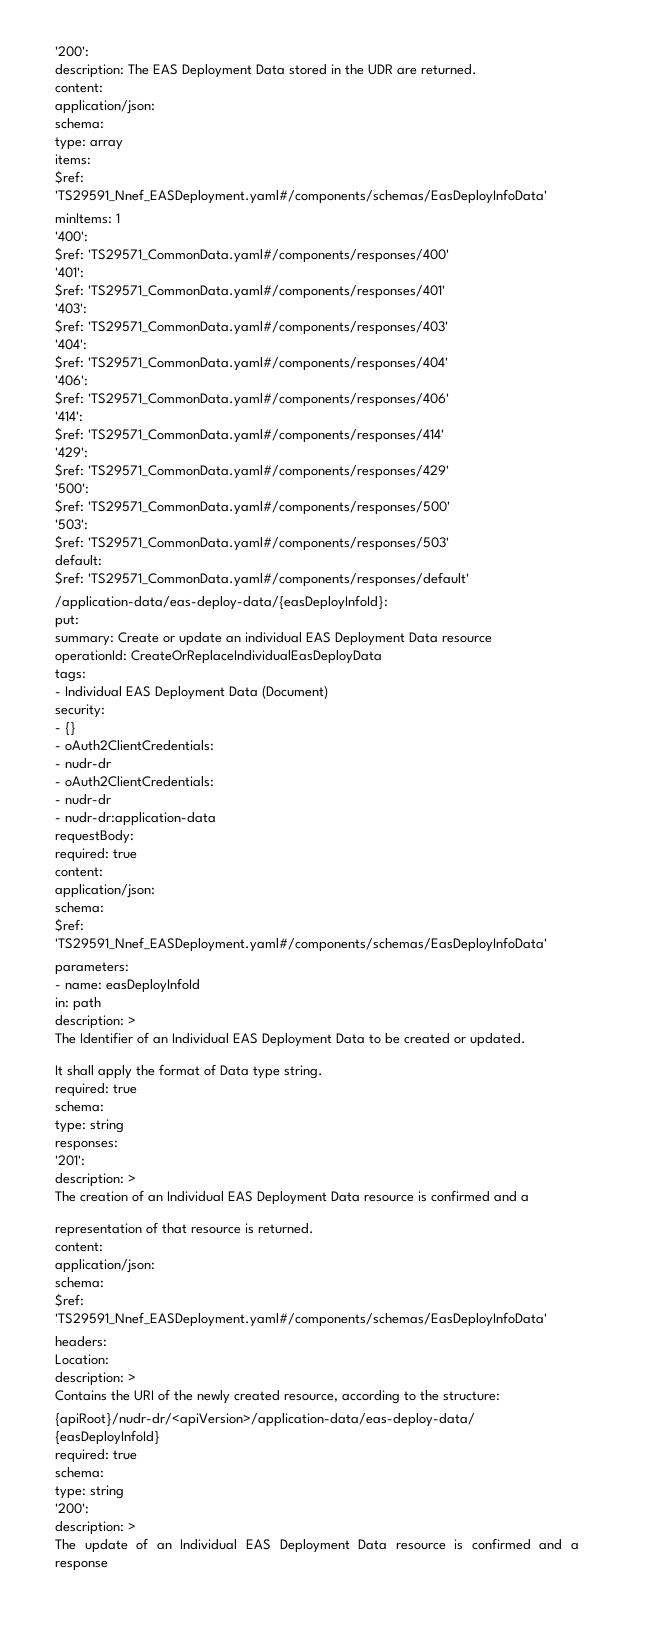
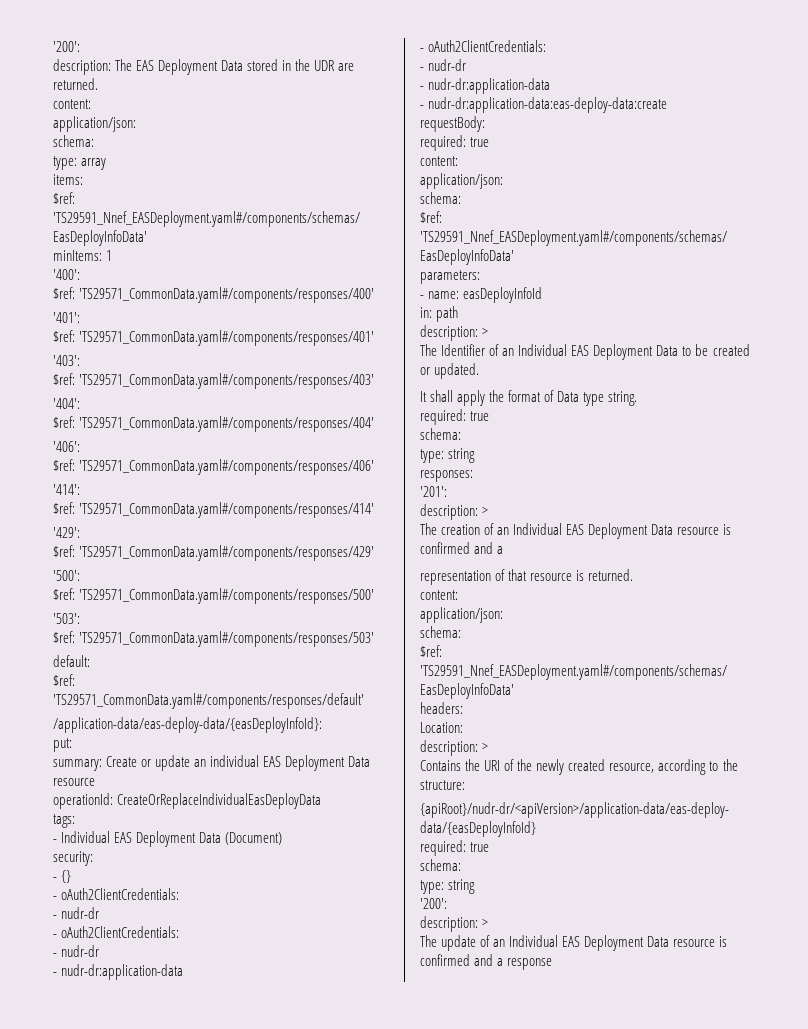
(216, 819) none -> [420,40,547,52] [420,59,467,71] [420,78,551,94] [420,97,668,113] // - oAuth2ClientCredentials: // - nudr-dr // - nudr-dr:application-data // - nudr-dr:application-data:eas-deploy-data:create

